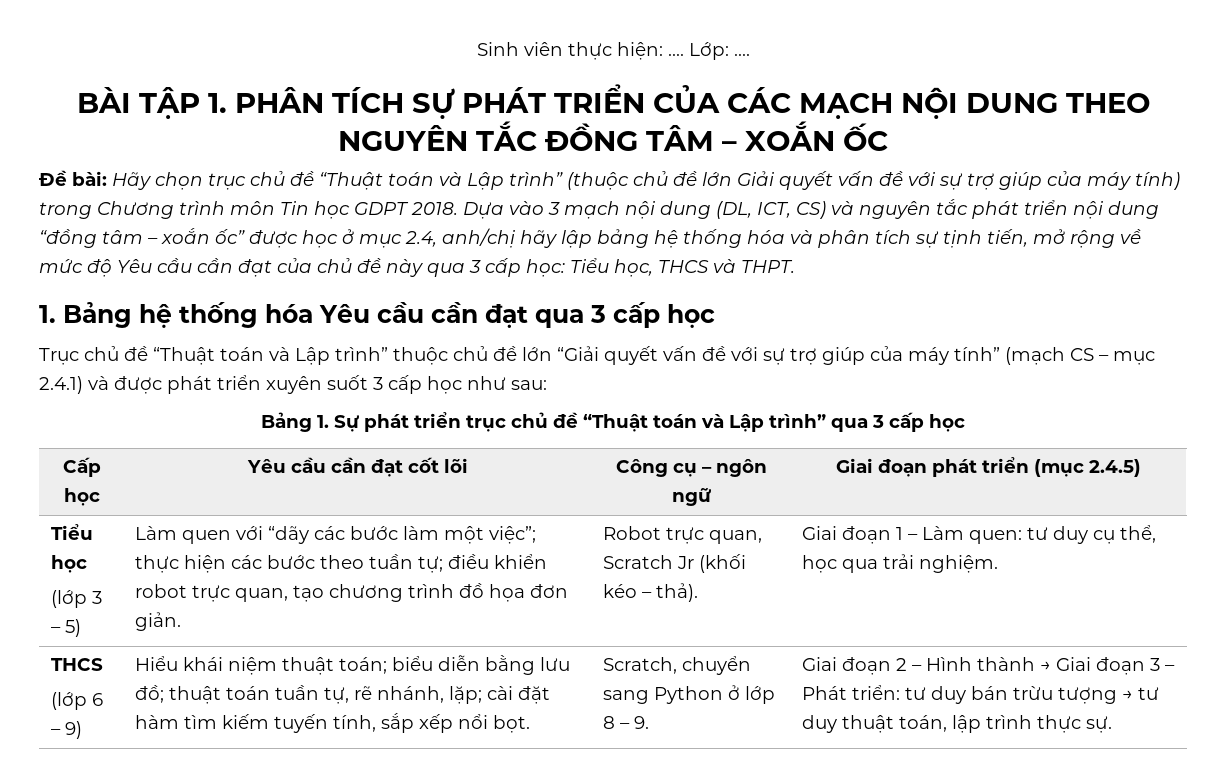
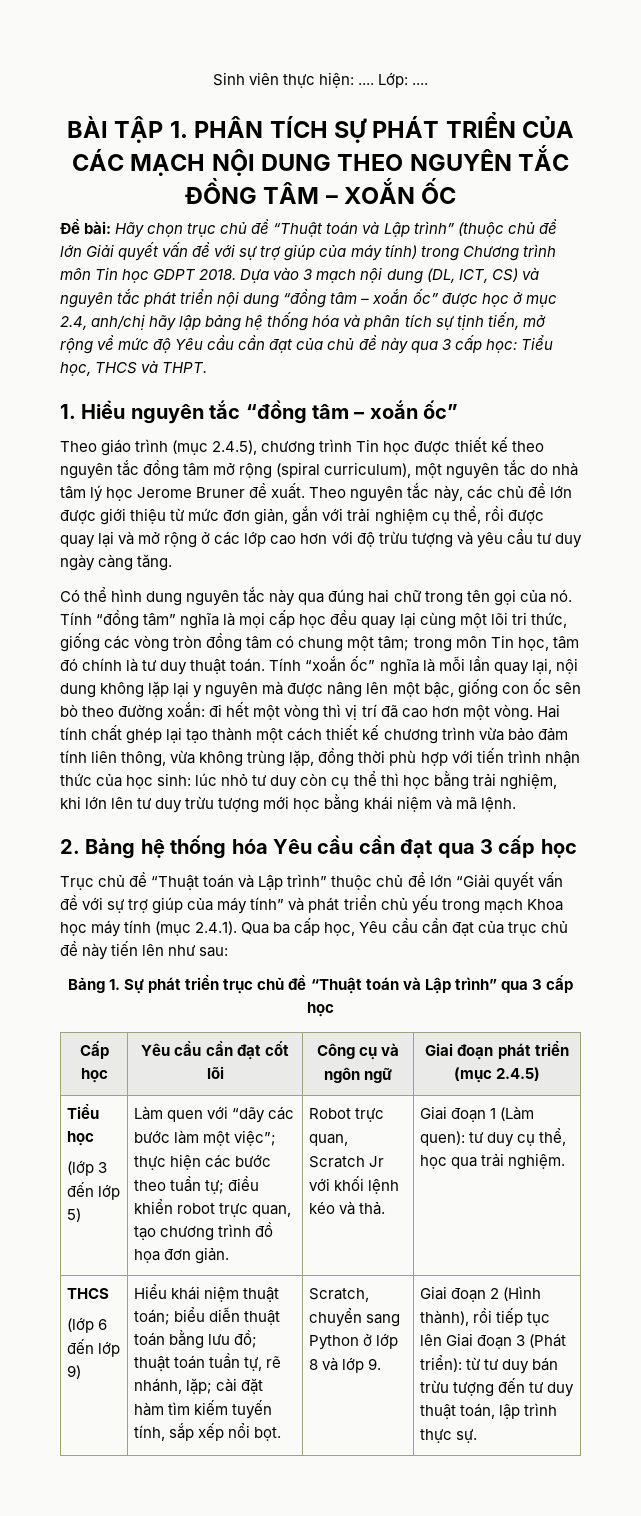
(56, 314) none -> [81,400,459,424] [60,437,544,456] [60,460,578,479] [60,483,572,502] [60,506,544,525] [60,529,582,548] [60,554,173,571] [60,587,572,606] [60,610,567,629] [60,633,579,652] [60,656,578,675] [60,679,581,698] [60,702,560,721] [60,725,568,744] [60,748,580,767] [60,771,557,790] [60,794,516,813] [60,839,80,854] Hiểu nguyên tắc “đồng tâm – xoắn ốc” // Theo giáo trình (mục 2.4.5), chương trình Tin học được thiết kế theo nguyên tắc đồng tâm mở rộng (spiral curriculum), một nguyên tắc do nhà tâm lý học Jerome Bruner đề xuất. Theo nguyên tắc này, các chủ đề lớn được giới thiệu từ mức đơn giản, gắn với trải nghiệm cụ thể, rồi được quay lại và mở rộng ở các lớp cao hơn với độ trừu tượng và yêu cầu tư duy ngày càng tăng. // Có thể hình dung nguyên tắc này qua đúng hai chữ trong tên gọi của nó. Tính “đồng tâm” nghĩa là mọi cấp học đều quay lại cùng một lõi tri thức, giống các vòng tròn đồng tâm có chung một tâm; trong môn Tin học, tâm đó chính là tư duy thuật toán. Tính “xoắn ốc” nghĩa là mỗi lần quay lại, nội dung không lặp lại y nguyên mà được nâng lên một bậc, giống con ốc sên bò theo đường xoắn: đi hết một vòng thì vị trí đã cao hơn một vòng. Hai tính chất ghép lại tạo thành một cách thiết kế chương trình vừa bảo đảm tính liên thông, vừa không trùng lặp, đồng thời phù hợp với tiến trình nhận thức của học sinh: lúc nhỏ tư duy còn cụ thể thì học bằng trải nghiệm, khi lớn lên tư duy trừu tượng mới học bằng khái niệm và mã lệnh. // 2.
[1005,347,1155,365] [39,375,462,394] (mạch CS – mục 2.4.1) và được phát triển xuyên suốt 3 cấp học -> [288,895,563,914] [60,918,568,937] [60,941,165,960] và phát triển chủ yếu trong mạch Khoa học máy tính (mục 2.4.1). Qua ba cấp học, Yêu cầu cần đạt của trục chủ đề này tiến lên
[701,467,712,473] – -> [381,1043,400,1056] và
[50,627,61,633] – -> [67,1182,121,1200] đến lớp
[698,554,746,573] [602,583,698,602] (khối kéo – thả). -> [309,1176,400,1194] [309,1201,386,1215] với khối lệnh kéo và thả.
[907,526,1022,544] – Làm quen: -> [500,1106,535,1121] [420,1131,466,1146] (Làm quen):
[50,729,61,735] – -> [67,1339,121,1357] đến lớp
(480, 663) none -> [244,1309,281,1326] [134,1332,166,1346] thuật toán
[619,723,630,729] – -> [322,1357,365,1373] và lớp
[911,657,1175,675] [801,685,900,700] – Hình thành → Giai đoạn 3 – Phát triển: -> [503,1286,542,1301] [420,1308,551,1326] [420,1333,567,1350] [420,1355,481,1372] (Hình thành), rồi tiếp tục lên Giai đoạn 3 (Phát triển): từ
[1121,690,1133,700] → -> [498,1378,526,1393] đến

